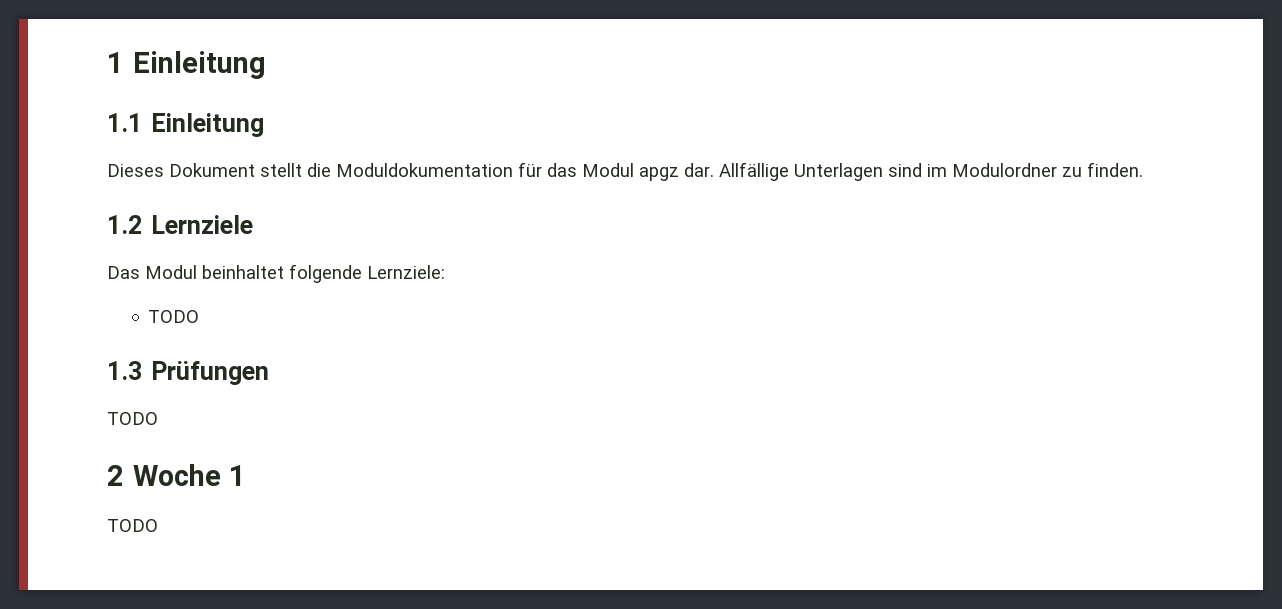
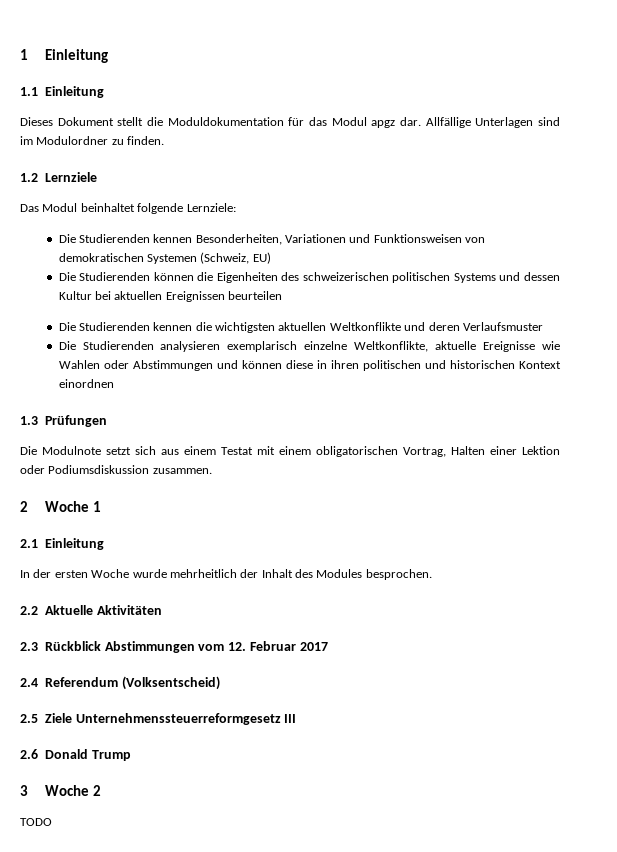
[148,310,200,323] [107,361,270,385] [107,412,158,425] [107,464,247,486] TODO // 1.3 Prüfungen // TODO // 2 Woche 1 -> [58,234,486,245] [58,252,271,264] [58,272,560,283] [58,291,283,302] [58,322,543,333] [58,341,560,352] [58,360,561,371] [58,379,114,388] [20,415,107,427] [20,446,560,457] [20,465,212,474] [20,501,101,512] [20,538,104,550] [20,569,432,580] [20,605,162,615] [20,641,328,653] [20,676,220,690] [20,713,297,725] [20,749,131,761] [20,785,101,796] Die Studierenden kennen Besonderheiten, Variationen und Funktionsweisen von demokratischen Systemen (Schweiz, EU) // Die Studierenden können die Eigenheiten des schweizerischen politischen Systems und dessen Kultur bei aktuellen Ereignissen beurteilen // Die Studierenden kennen die wichtigsten aktuellen Weltkonflikte und deren Verlaufsmuster // Die Studierenden analysieren exemplarisch einzelne Weltkonflikte, aktuelle Ereignisse wie Wahlen oder Abstimmungen und können diese in ihren politischen und historischen Kontext einordnen // 1.3 Prüfungen // Die Modulnote setzt sich aus einem Testat mit einem obligatorischen Vortrag, Halten einer Lektion oder Podiumsdiskussion zusammen. // 2 Woche 1 // 2.1 Einleitung // In der ersten Woche wurde mehrheitlich der Inhalt des Modules besprochen. // 2.2 Aktuelle Aktivitäten // 2.3 Rückblick Abstimmungen vom 12. Februar 2017 // 2.4 Referendum (Volksentscheid) // 2.5 Ziele Unternehmenssteuerreformgesetz III // 2.6 Donald Trump // 3 Woche 2

